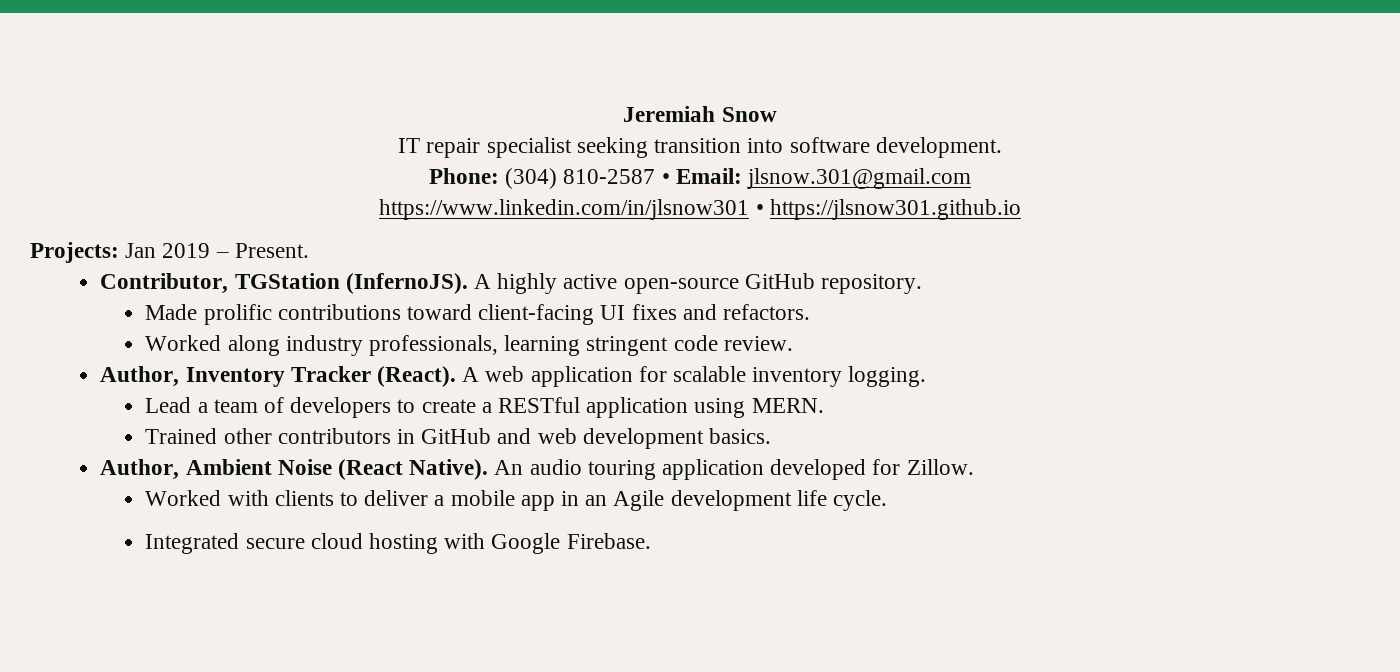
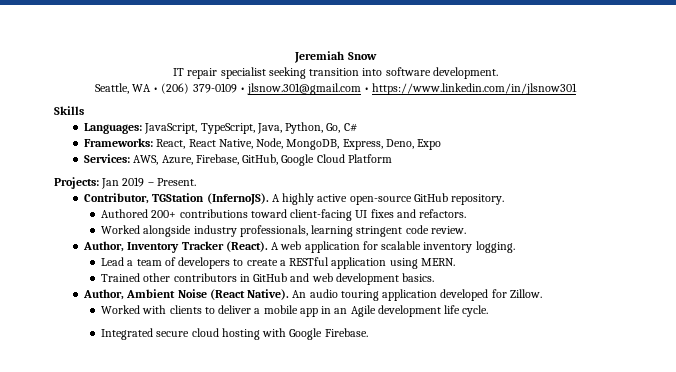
[428,168,972,189] [379,199,1021,220] Phone: (304) 810-2587 • Email: jlsnow.301@gmail.com // https://www.linkedin.com/in/jlsnow301 • https://jlsnow301.github.io -> [94,83,578,95] [54,106,84,115] [84,122,357,134] [84,138,442,150] [84,154,392,166] Seattle, WA • (206) 379-0109 • jlsnow.301@gmail.com • https://www.linkedin.com/in/jlsnow301 // Skills // Languages: JavaScript, TypeScript, Java, Python, Go, C# // Frameworks: React, React Native, Node, MongoDB, Express, Deno, Expo // Services: AWS, Azure, Firebase, GitHub, Google Cloud Platform
[145,304,272,325] Made prolific -> [101,209,177,218] Authored 200+
[227,335,280,356] along -> [143,225,192,237] alongside

